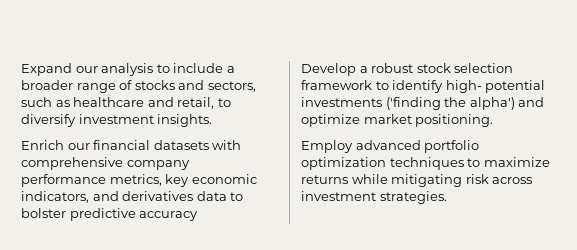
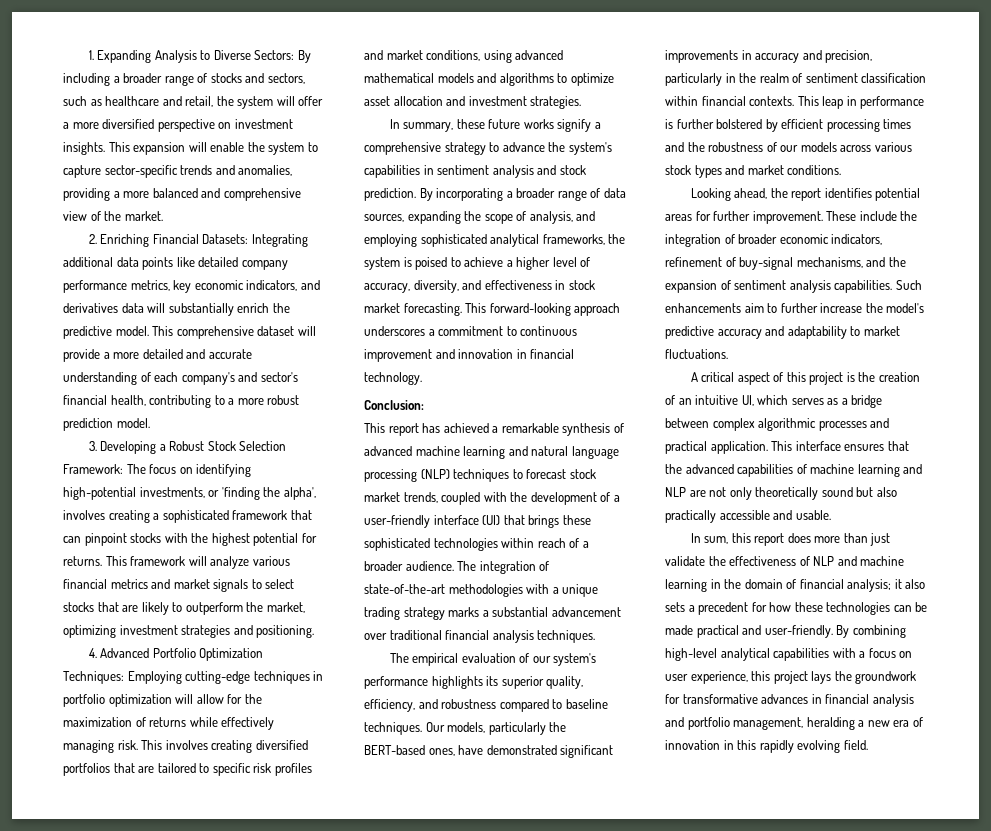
[21,63,224,76] Expand our analysis to include -> [88,50,311,63] [63,73,110,86] 1. Expanding Analysis to Diverse Sectors: By including
[217,98,231,107] [21,114,213,127] [21,140,242,150] [21,157,123,170] to diversify investment insights. // Enrich our financial datasets with comprehensive -> [216,96,324,109] [63,119,293,132] [63,142,318,155] [63,165,293,178] [63,188,301,201] [63,211,163,221] [88,234,308,247] [63,257,239,270] the system will offer a more diversified perspective on investment insights. This expansion will enable the system to capture sector-specific trends and anomalies, providing a more balanced and comprehensive view of the market. // 2. Enriching Financial Datasets: Integrating additional data points like detailed
[230,192,244,201] [21,208,199,221] [301,63,514,76] [301,80,546,93] [301,97,545,110] [301,114,494,127] [301,140,480,153] [301,157,550,170] [301,174,533,187] [301,191,447,204] to bolster predictive accuracy // Develop a robust stock selection framework to identify high- potential investments ('finding the alpha') and optimize market positioning. // Employ advanced portfolio optimization techniques to maximize returns while mitigating risk across investment strategies. -> [147,303,290,316] [63,326,316,339] [63,349,252,362] [63,372,298,385] [63,395,300,408] [63,418,150,431] [88,441,287,454] [63,464,252,477] [63,487,316,500] [63,510,312,523] [63,533,317,546] [63,556,290,569] [63,579,295,592] [63,602,305,615] [63,625,315,638] [88,648,264,661] [63,671,324,684] [63,694,262,707] [63,717,275,730] [63,740,308,753] [63,763,312,776] [364,50,564,63] [364,73,614,86] [364,96,582,109] [389,119,601,132] [364,142,612,155] [364,165,586,178] [364,188,626,201] [364,211,596,224] [364,234,626,247] [364,257,591,270] [364,280,595,293] [364,303,621,316] [364,326,578,336] [364,349,575,362] [364,372,422,385] [364,400,424,410] [364,423,624,436] [364,446,619,459] [364,469,596,482] [364,492,620,505] [364,515,591,528] [364,538,589,551] [364,561,550,574] [364,584,599,597] [364,607,621,620] [364,630,596,643] [389,653,597,666] [364,676,584,689] [364,699,608,712] [364,722,567,735] [364,745,614,758] [665,50,873,63] [665,73,927,86] [665,96,925,109] [665,119,912,132] [665,142,912,152] [665,165,842,178] [690,188,921,201] [665,211,918,224] [665,234,883,247] [665,257,906,270] [665,280,922,293] [665,303,925,313] [665,326,900,339] [665,349,728,359] [690,372,920,385] [665,395,883,408] [665,418,890,431] [665,441,909,454] [665,464,923,477] [665,487,897,500] [665,510,831,523] [690,533,891,546] [665,556,905,566] [665,579,926,592] [665,602,928,615] [665,625,906,638] [665,648,913,661] [665,671,917,684] [665,694,914,707] [665,717,923,730] [665,740,868,753] will substantially enrich the predictive model. This comprehensive dataset will provide a more detailed and accurate understanding of each company's and sector's financial health, contributing to a more robust prediction model. // 3. Developing a Robust Stock Selection Framework: The focus on identifying high-potential investments, or 'finding the alpha', involves creating a sophisticated framework that can pinpoint stocks with the highest potential for returns. This framework will analyze various financial metrics and market signals to select stocks that are likely to outperform the market, optimizing investment strategies and positioning. // 4. Advanced Portfolio Optimization Techniques: Employing cutting-edge techniques in portfolio optimization will allow for the maximization of returns while effectively managing risk. This involves creating diversified portfolios that are tailored to specific risk profiles and market conditions, using advanced mathematical models and algorithms to optimize asset allocation and investment strategies. // In summary, these future works signify a comprehensive strategy to advance the system's capabilities in sentiment analysis and stock prediction. By incorporating a broader range of data sources, expanding the scope of analysis, and employing sophisticated analytical frameworks, the system is poised to achieve a higher level of accuracy, diversity, and effectiveness in stock market forecasting. This forward-looking approach underscores a commitment to continuous improvement and innovation in financial technology. // Conclusion: // This report has achieved a remarkable synthesis of advanced machine learning and natural language processing (NLP) techniques to forecast stock market trends, coupled with the development of a user-friendly interface (UI) that brings these sophisticated technologies within reach of a broader audience. The integration of state-of-the-art methodologies with a unique trading strategy marks a substantial advancement over traditional financial analysis techniques. // The empirical evaluation of our system's performance highlights its superior quality, efficiency, and robustness compared to baseline techniques. Our models, particularly the BERT-based ones, have demonstrated significant improvements in accuracy and precision, particularly in the realm of sentiment classification within financial contexts. This leap in performance is further bolstered by efficient processing times and the robustness of our models across various stock types and market conditions. // Looking ahead, the report identifies potential areas for further improvement. These include the integration of broader economic indicators, refinement of buy-signal mechanisms, and the expansion of sentiment analysis capabilities. Such enhancements aim to further increase the model's predictive accuracy and adaptability to market fluctuations. // A critical aspect of this project is the creation of an intuitive UI, which serves as a bridge between complex algorithmic processes and practical application. This interface ensures that the advanced capabilities of machine learning and NLP are not only theoretically sound but also practically accessible and usable. // In sum, this report does more than just validate the effectiveness of NLP and machine learning in the domain of financial analysis; it also sets a precedent for how these technologies can be made practical and user-friendly. By combining high-level analytical capabilities with a focus on user experience, this project lays the groundwork for transformative advances in financial analysis and portfolio management, heralding a new era of innovation in this rapidly evolving field.

